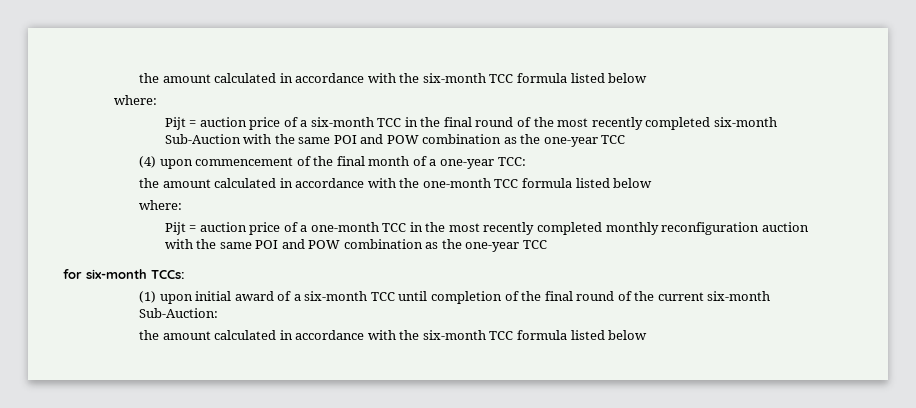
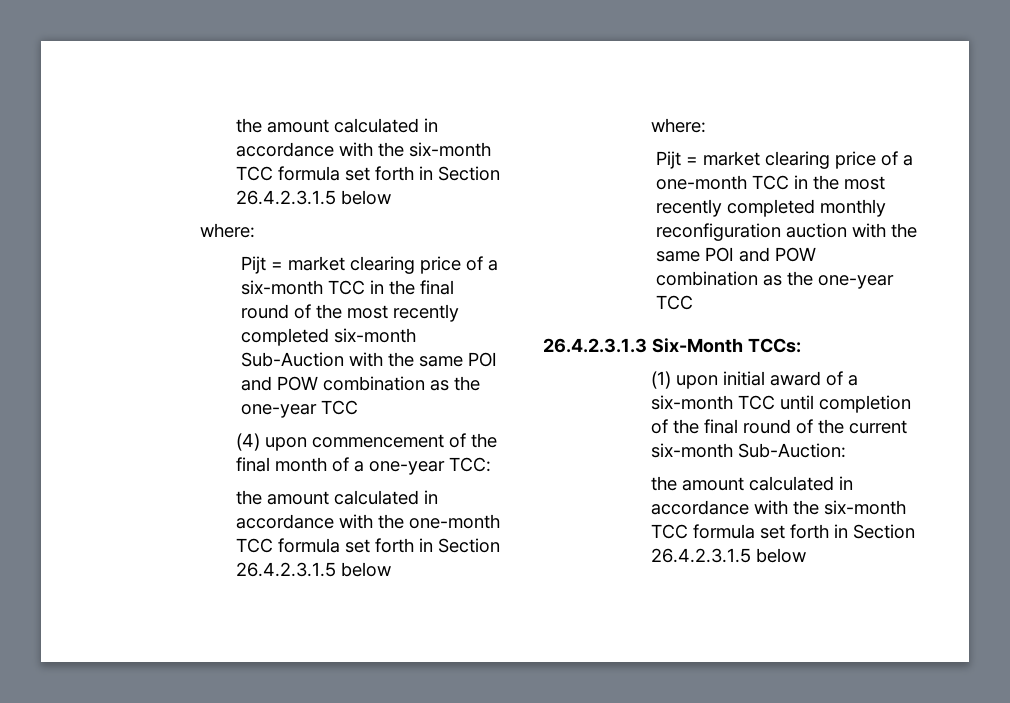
[570,73,648,83] [113,95,157,105] [164,117,247,130] listed below // where: // Pijt = auction -> [344,166,500,181] [235,190,391,205] [199,223,255,238] [241,256,416,274] set forth in Section 26.4.2.3.1.5 below // where: // Pijt = market clearing
[575,178,653,188] [139,200,183,210] [164,222,247,235] listed below // where: // Pijt = auction -> [344,538,500,553] [235,562,391,577] [650,118,706,133] [656,151,831,169] set forth in Section 26.4.2.3.1.5 below // where: // Pijt = market clearing
[63,269,147,279] for six-month -> [543,338,743,353] 26.4.2.3.1.3 Six-Month
[570,330,605,340] listed -> [759,524,915,539] [650,548,751,563] set forth in Section 26.4.2.3.1.5

